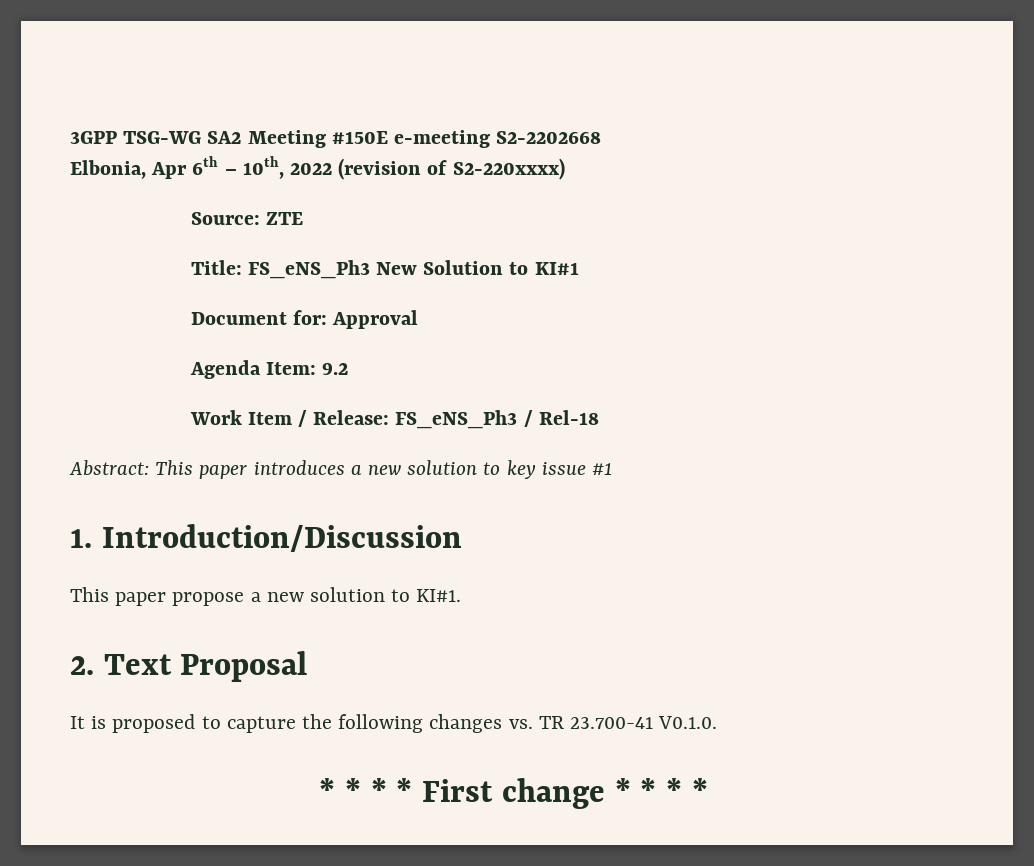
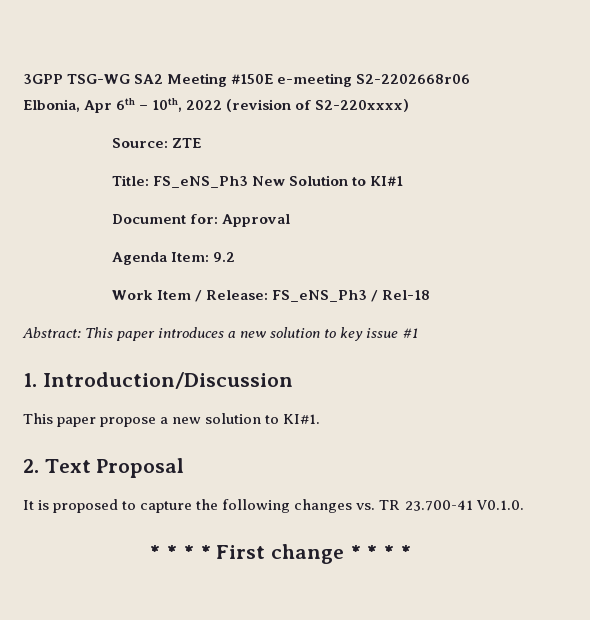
[496,131,602,144] S2-2202668 -> [356,74,471,84] S2-2202668r06

